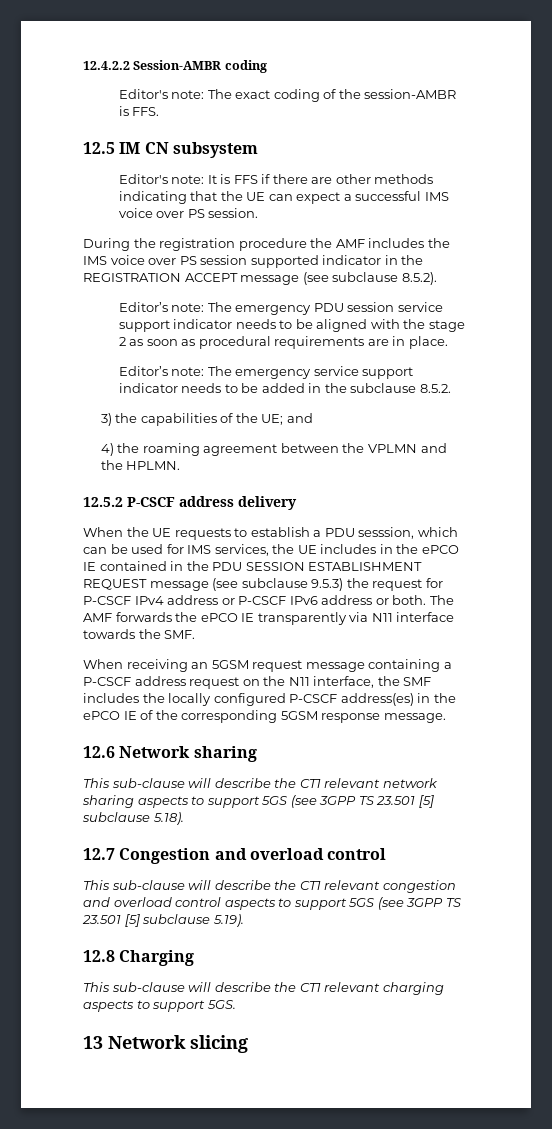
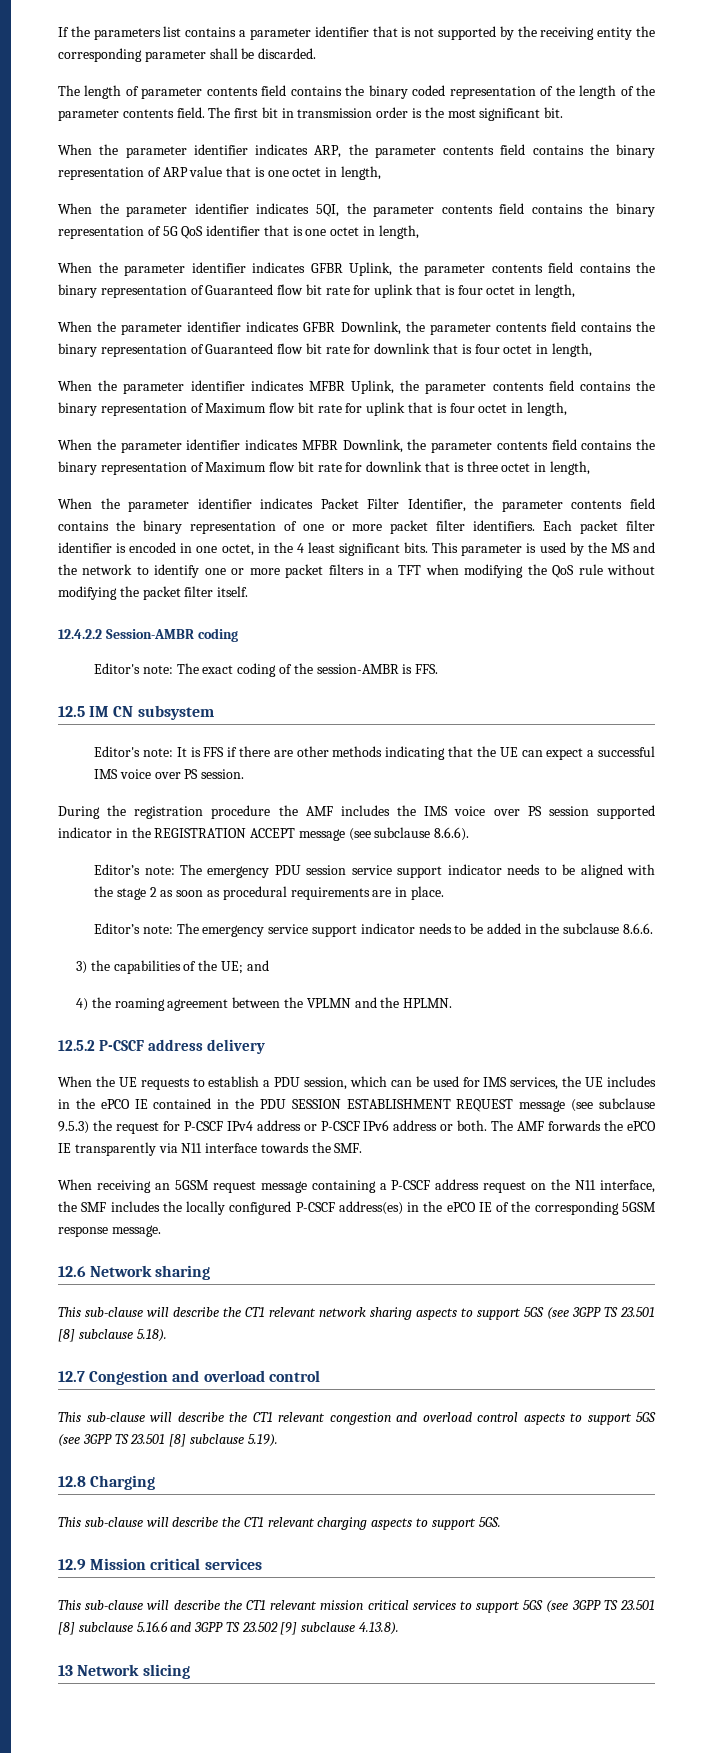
(83, 65) none -> [58,26,655,40] [58,48,317,62] [58,85,655,99] [58,107,564,121] [58,144,655,158] [58,166,382,180] [58,203,655,217] [58,225,419,239] [58,262,655,276] [58,284,575,298] [58,321,655,335] [58,343,592,357] [58,380,655,394] [58,402,567,416] [58,439,655,453] [58,461,590,475] [58,498,655,512] [58,520,655,534] [58,542,655,556] [58,564,656,578] [58,586,249,600] If the parameters list contains a parameter identifier that is not supported by the receiving entity the corresponding parameter shall be discarded. // The length of parameter contents field contains the binary coded representation of the length of the parameter contents field. The first bit in transmission order is the most significant bit. // When the parameter identifier indicates ARP, the parameter contents field contains the binary representation of ARP value that is one octet in length, // When the parameter identifier indicates 5QI, the parameter contents field contains the binary representation of 5G QoS identifier that is one octet in length, // When the parameter identifier indicates GFBR Uplink, the parameter contents field contains the binary representation of Guaranteed flow bit rate for uplink that is four octet in length, // When the parameter identifier indicates GFBR Downlink, the parameter contents field contains the binary representation of Guaranteed flow bit rate for downlink that is four octet in length, // When the parameter identifier indicates MFBR Uplink, the parameter contents field contains the binary representation of Maximum flow bit rate for uplink that is four octet in length, // When the parameter identifier indicates MFBR Downlink, the parameter contents field contains the binary representation of Maximum flow bit rate for downlink that is three octet in length, // When the parameter identifier indicates Packet Filter Identifier, the parameter contents field contains the binary representation of one or more packet filter identifiers. Each packet filter identifier is encoded in one octet, in the 4 least significant bits. This parameter is used by the MS and the network to identify one or more packet filters in a TFT when modifying the QoS rule without modifying the packet filter itself. //
[401,272,437,285] 8.5.2). -> [434,827,470,841] 8.6.6).
[419,384,451,393] 8.5.2. -> [623,923,654,934] 8.6.6.
[358,527,415,539] sesssion, -> [304,1077,348,1090] session,
[418,795,434,808] [5] -> [58,1329,75,1342] [8]
[124,914,140,927] [5] -> [169,1434,187,1447] [8]
(236, 1004) none -> [58,1558,262,1570] [58,1600,655,1613] [58,1621,400,1635] // 12.9 Mission critical services // This sub-clause will describe the CT1 relevant mission critical services to support 5GS (see 3GPP TS 23.501 [8] subclause 5.16.6 and 3GPP TS 23.502 [9] subclause 4.13.8).

